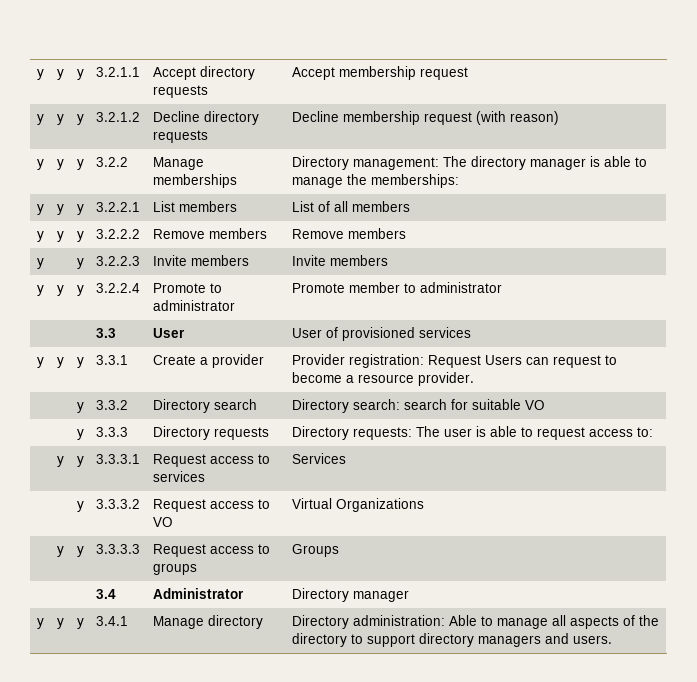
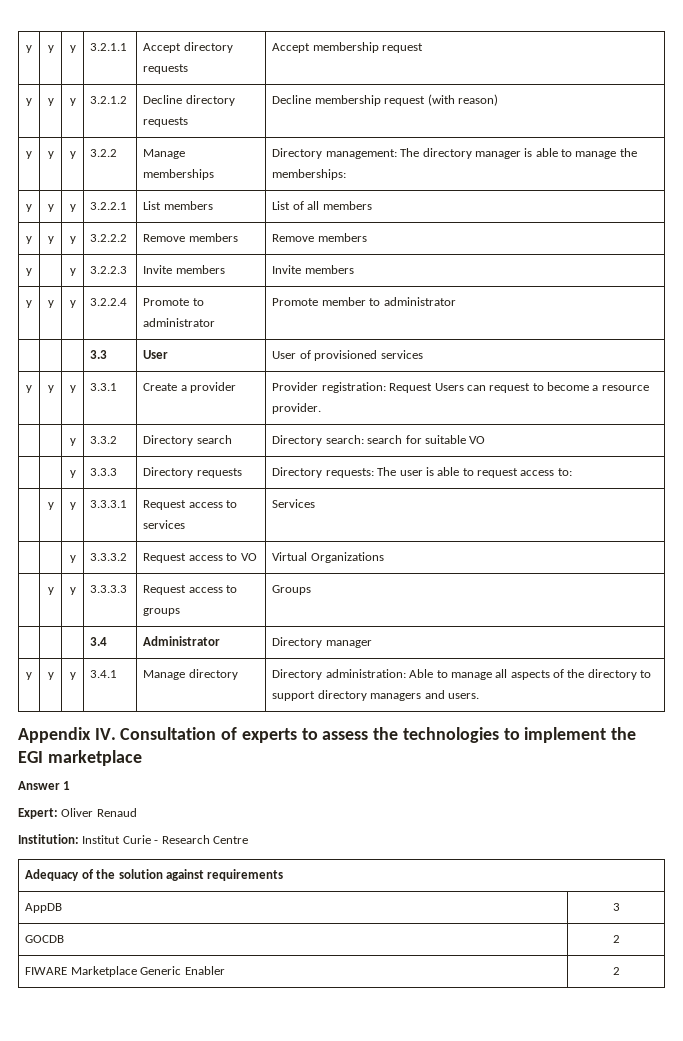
(613, 639) none -> [18,727,636,743] [18,750,142,766] [18,781,71,790] [18,808,137,819] [18,834,248,844] [25,869,284,881] [25,903,63,913] [612,903,620,911] [25,935,65,943] [612,935,620,943] [25,966,225,977] [612,967,620,975] // Appendix IV. Consultation of experts to assess the technologies to implement the EGI marketplace // Answer 1 // Expert: Oliver Renaud // Institution: Institut Curie - Research Centre // Adequacy of the solution against requirements // AppDB | 3 // GOCDB | 2 // FIWARE Marketplace Generic Enabler | 2

